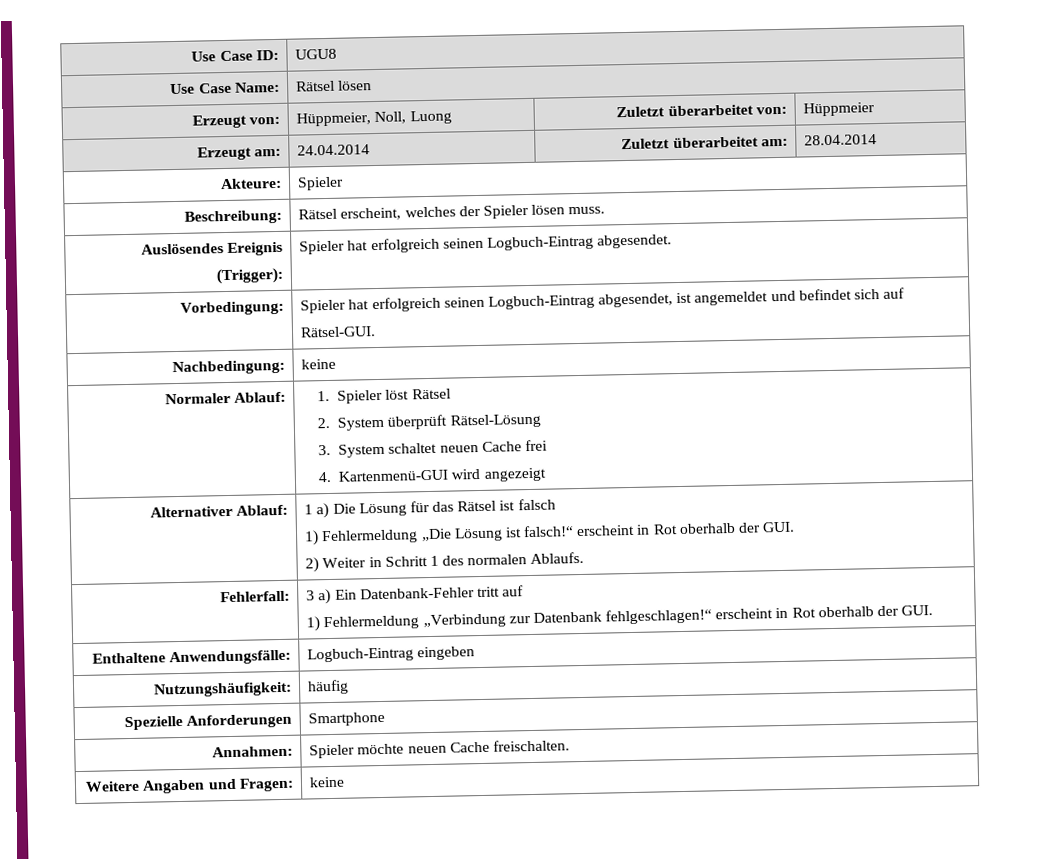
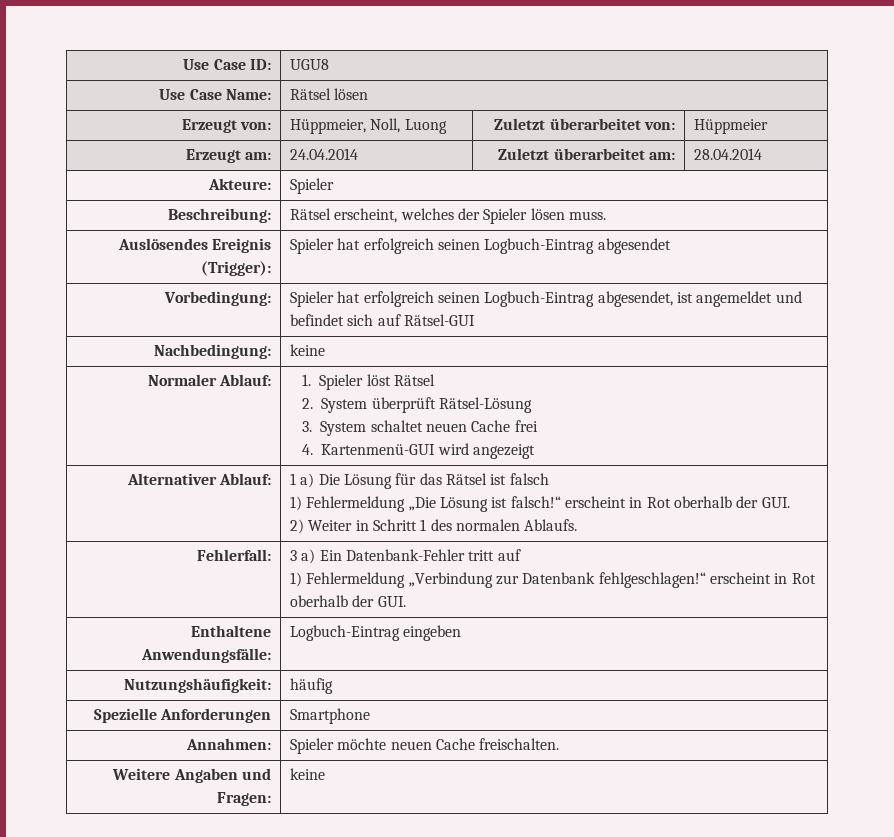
[597,234,673,249] abgesendet. -> [597,238,671,254] abgesendet
[300,326,377,338] Rätsel-GUI. -> [404,314,476,326] Rätsel-GUI

